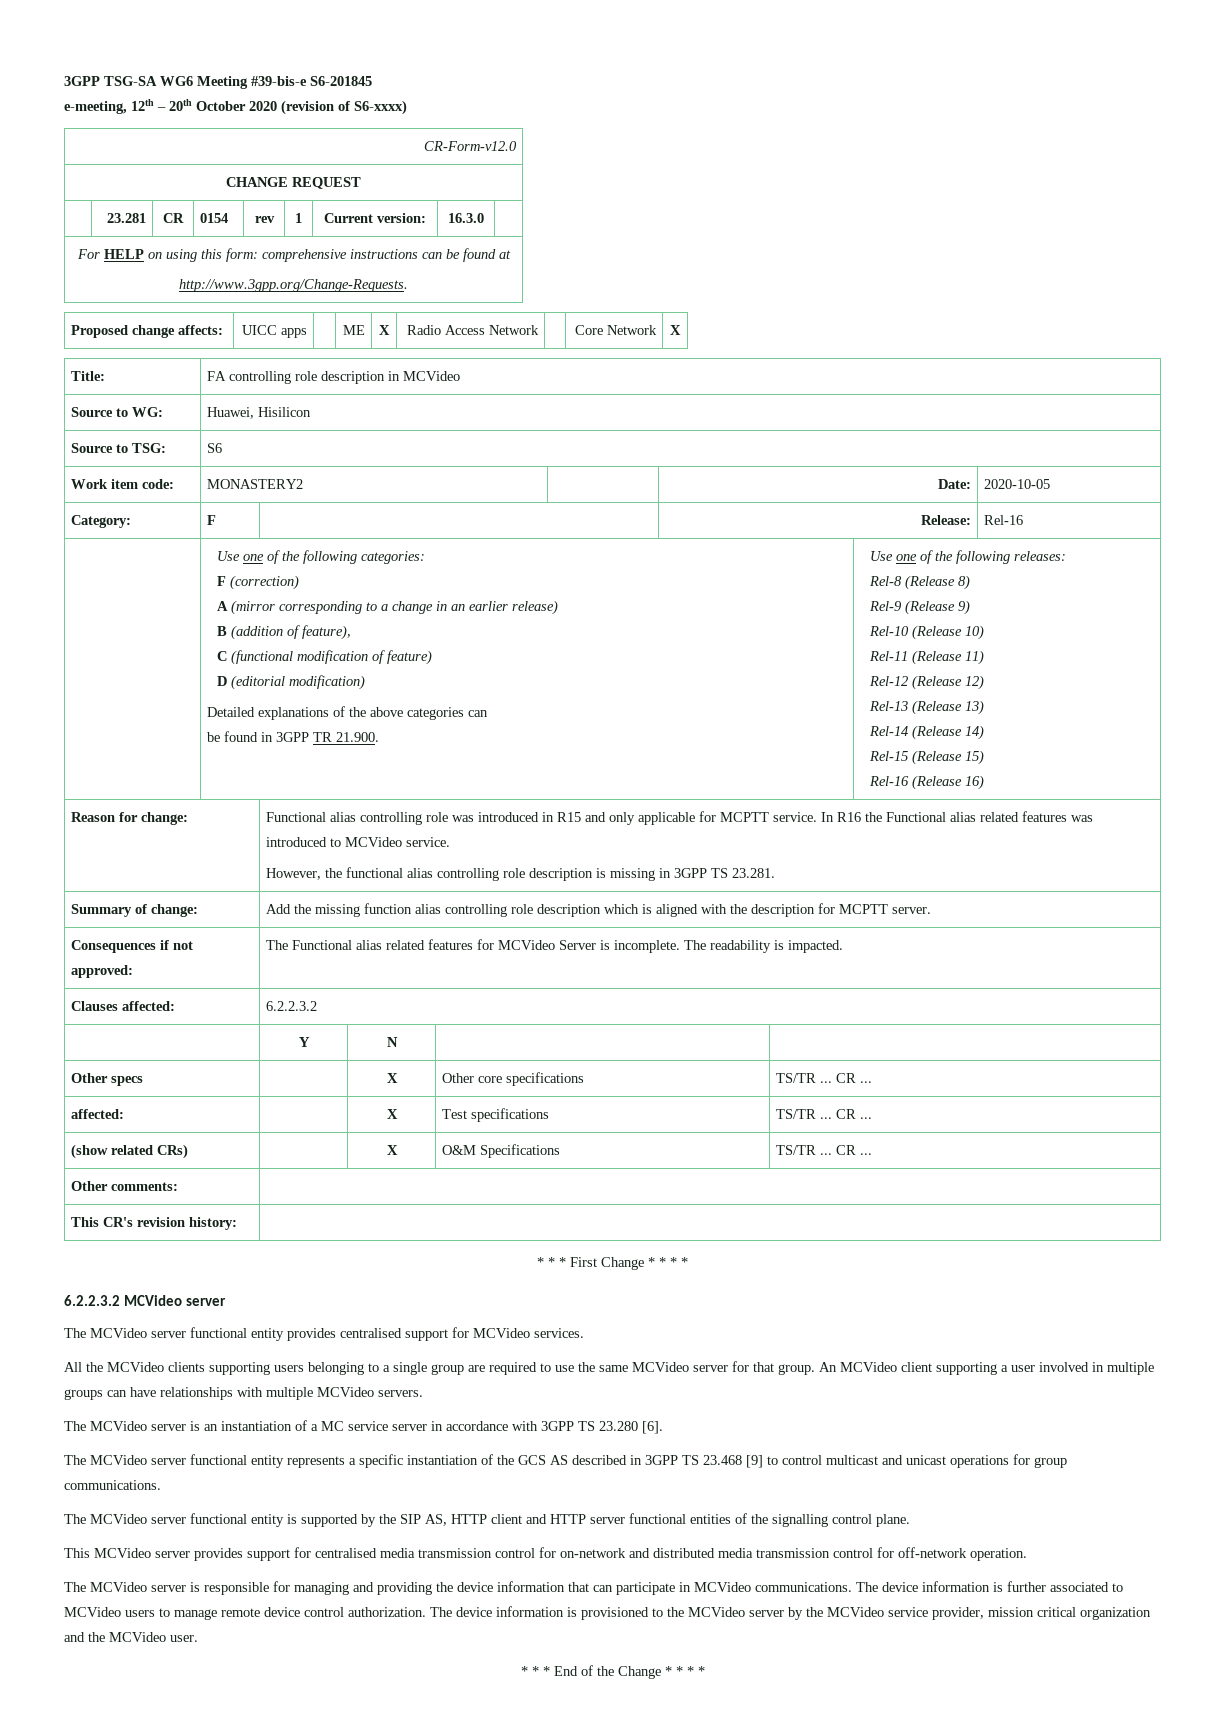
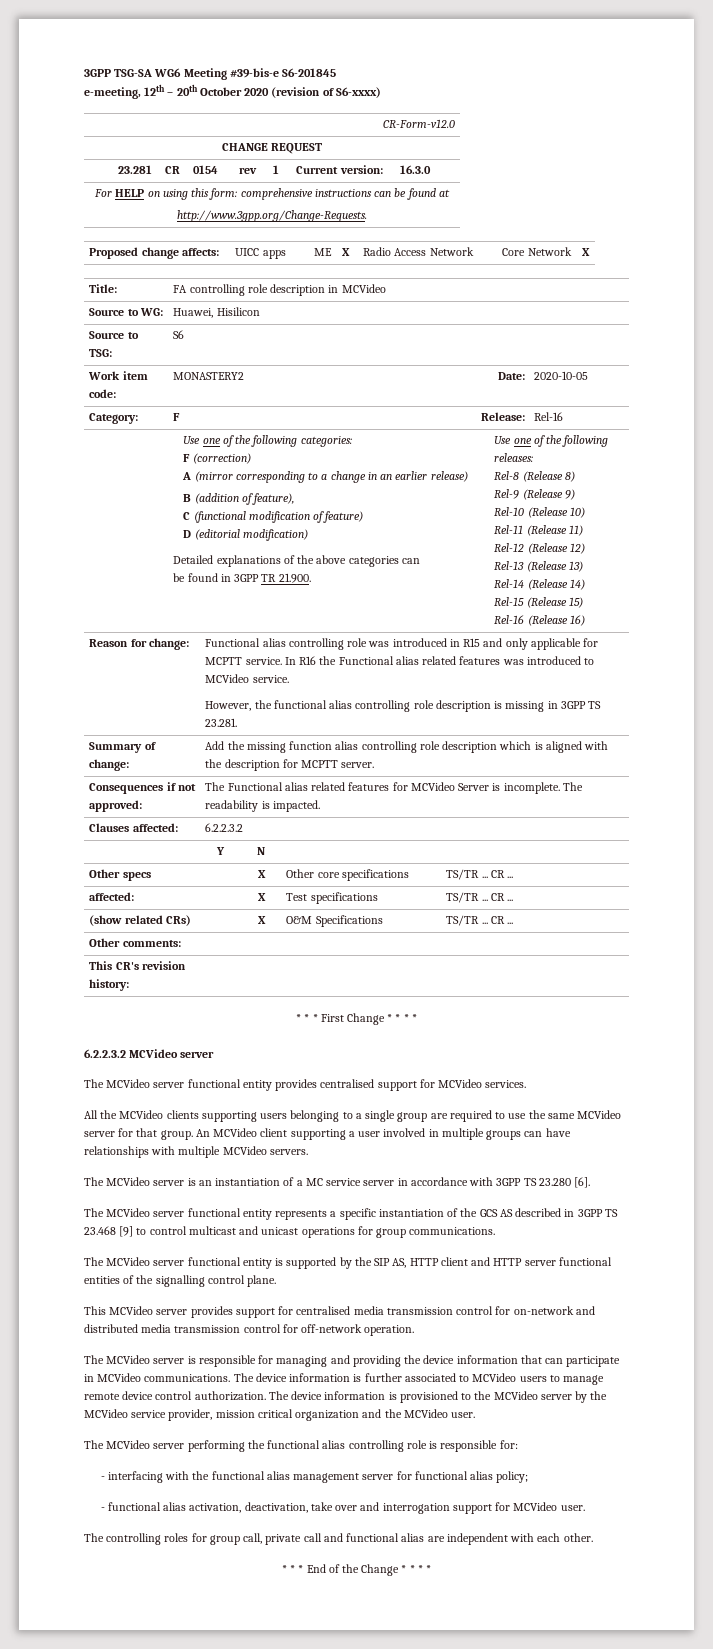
(198, 1638) none -> [84,1440,518,1452] [100,1471,529,1483] [100,1502,585,1514] [84,1533,593,1545] // The MCVideo server performing the functional alias controlling role is responsible for: // - interfacing with the functional alias management server for functional alias policy; // - functional alias activation, deactivation, take over and interrogation support for MCVideo user. // The controlling roles for group call, private call and functional alias are independent with each other.

